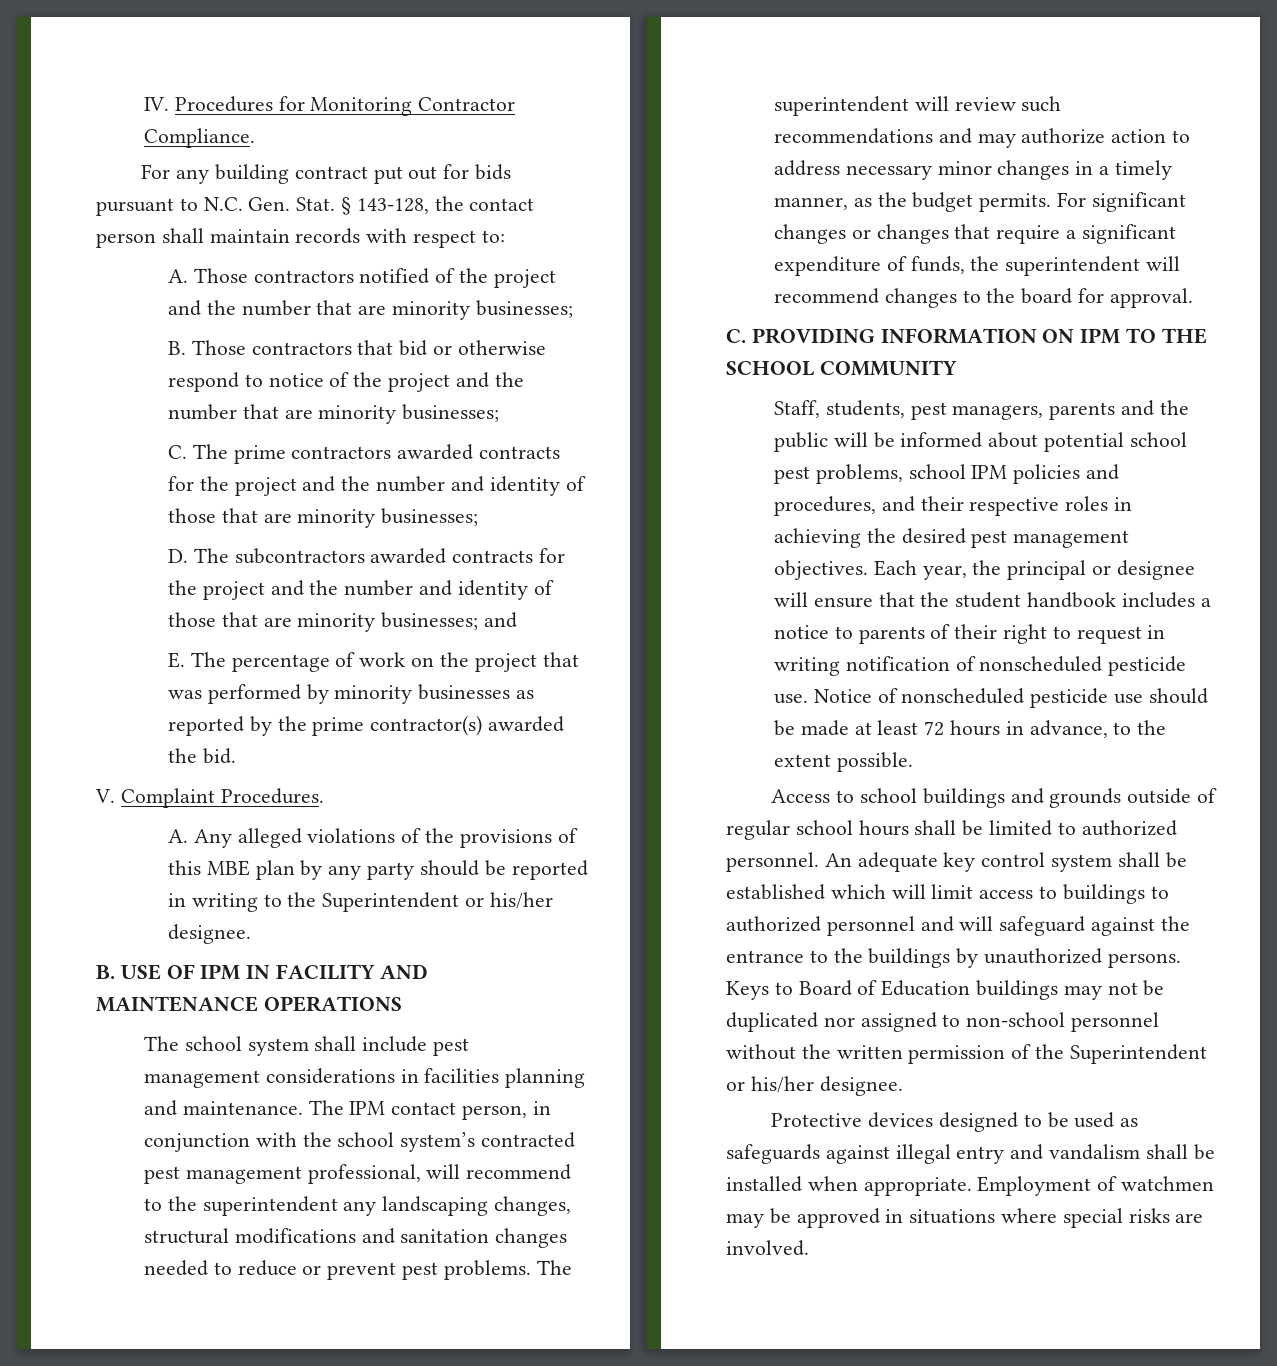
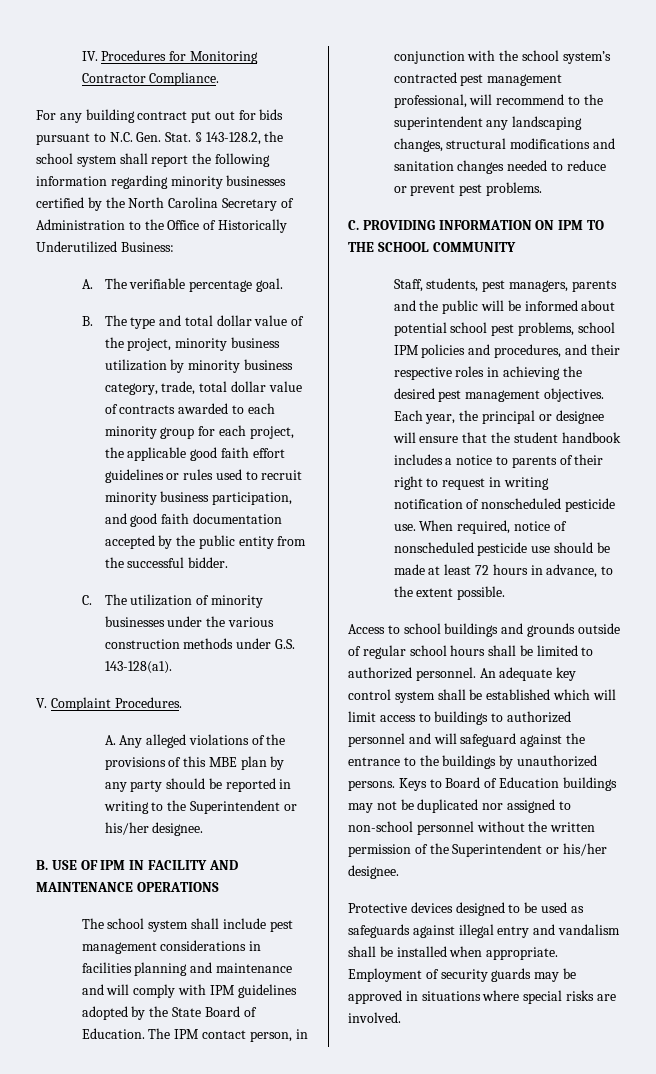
[356,196,535,214] [96,228,505,248] [168,268,556,288] [168,300,573,320] [168,340,546,356] [168,372,524,392] [168,404,500,424] [168,444,561,464] [168,476,586,496] [168,508,479,528] [168,548,566,564] [168,580,554,600] [168,612,518,632] [168,652,579,672] [168,684,535,704] [168,715,565,736] [168,748,236,764] 143-128, the contact person shall maintain records with respect to: // A. Those contractors notified of the project and the number that are minority businesses; // B. Those contractors that bid or otherwise respond to notice of the project and the number that are minority businesses; // C. The prime contractors awarded contracts for the project and the number and identity of those that are minority businesses; // D. The subcontractors awarded contracts for the project and the number and identity of those that are minority businesses; and // E. The percentage of work on the project that was performed by minority businesses as reported by the prime contractor(s) awarded the bid. -> [205,131,284,145] [36,153,270,167] [36,175,287,189] [36,197,294,211] [36,219,287,233] [36,241,174,253] [81,278,283,292] [81,315,305,329] [104,337,280,351] [104,359,293,373] [104,381,302,395] [104,403,275,414] [104,425,294,439] [104,447,285,461] [104,469,303,483] [104,491,293,505] [104,513,282,527] [104,535,307,549] [104,557,229,568] [81,594,263,608] [104,616,274,627] [104,638,295,649] [104,661,172,674] 143-128.2, the school system shall report the following information regarding minority businesses certified by the North Carolina Secretary of Administration to the Office of Historically Underutilized Business: // A. The verifiable percentage goal. // B. The type and total dollar value of the project, minority business utilization by minority business category, trade, total dollar value of contracts awarded to each minority group for each project, the applicable good faith effort guidelines or rules used to recruit minority business participation, and good faith documentation accepted by the public entity from the successful bidder. // C. The utilization of minority businesses under the various construction methods under G.S. 143-128(a1).
[182,1101,303,1115] maintenance. -> [216,963,293,973] [81,984,297,998] [81,1006,257,1020] [81,1028,145,1039] maintenance and will comply with IPM guidelines adopted by the State Board of Education.
[536,1260,572,1275] [774,96,1062,116] [774,128,1191,148] [774,160,1172,180] [774,192,1186,212] [774,224,1176,244] [774,256,1181,276] [774,288,1193,308] The superintendent will review such recommendations and may authorize action to address necessary minor changes in a timely manner, as the budget permits. For significant changes or changes that require a significant expenditure of funds, the superintendent will recommend changes to the board for approval. -> (543, 189) none
[813,689,872,703] Notice -> [419,520,551,534] When required, notice
[1121,1176,1215,1191] watchmen -> [440,968,532,982] security guards

